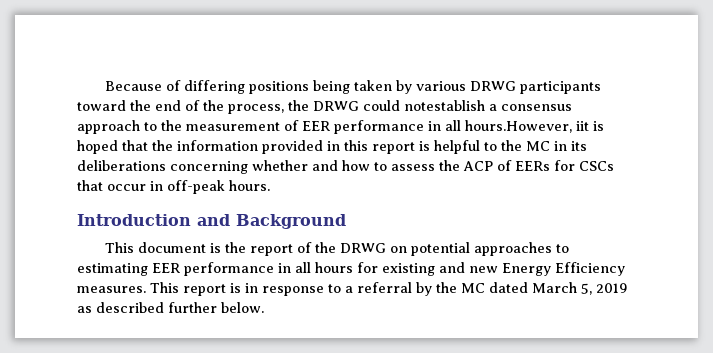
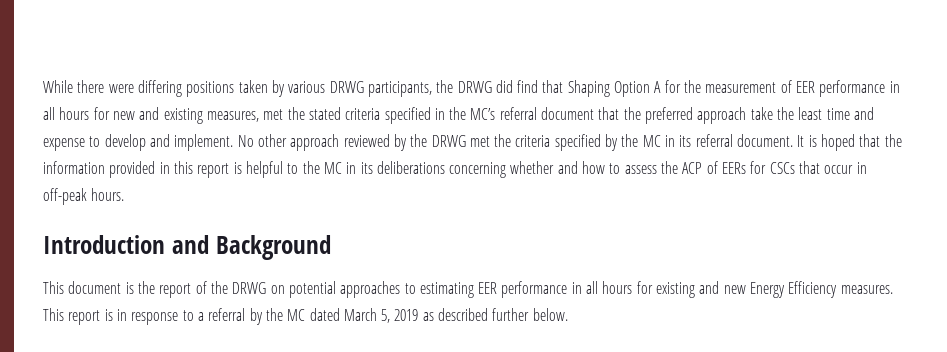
[104,80,181,91] Because of -> [43,80,134,93] While there were
[312,80,350,94] being -> (235, 89) none
[519,81,601,94] [77,100,572,114] [77,120,157,134] participants toward the end of the process, the DRWG could notestablish a consensus approach to -> [367,80,681,97] participants, the DRWG did find that Shaping Option A for
[465,120,589,133] hours.However, iit -> [59,107,875,124] [43,134,805,151] hours for new and existing measures, met the stated criteria specified in the MC’s referral document that the preferred approach take the least time and expense to develop and implement. No other approach reviewed by the DRWG met the criteria specified by the MC in its referral document. It

